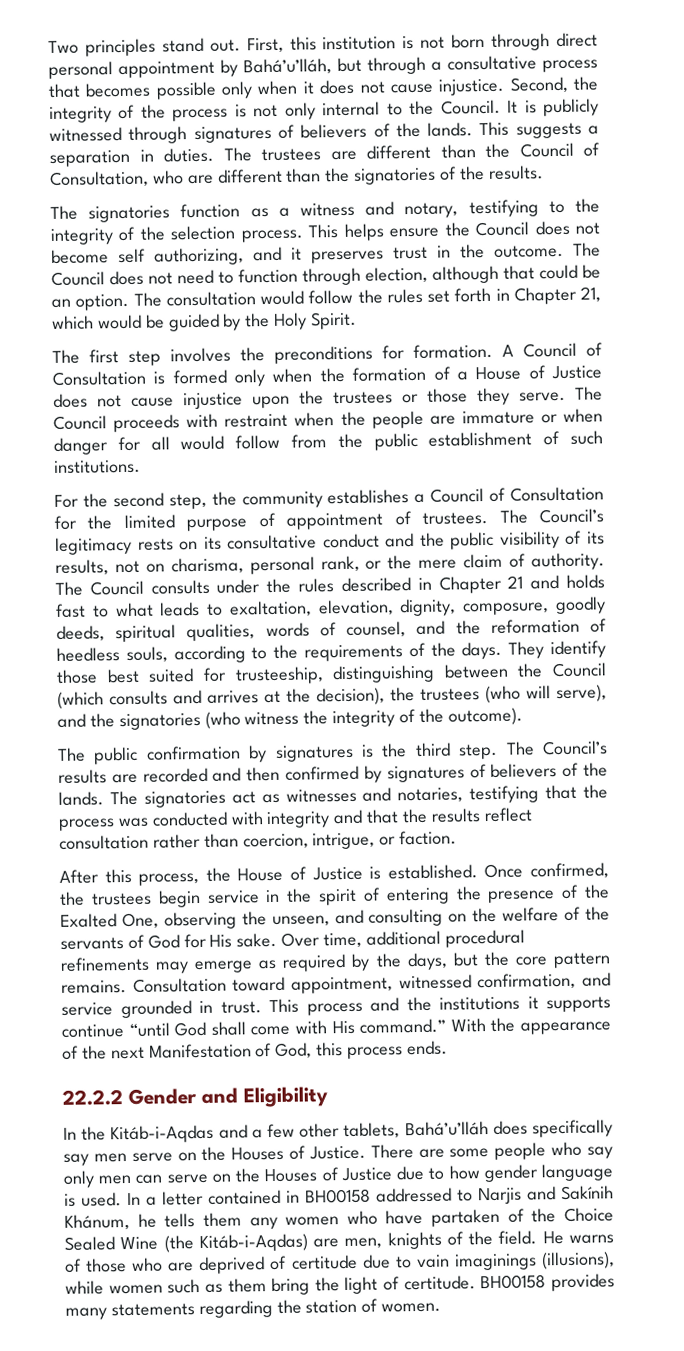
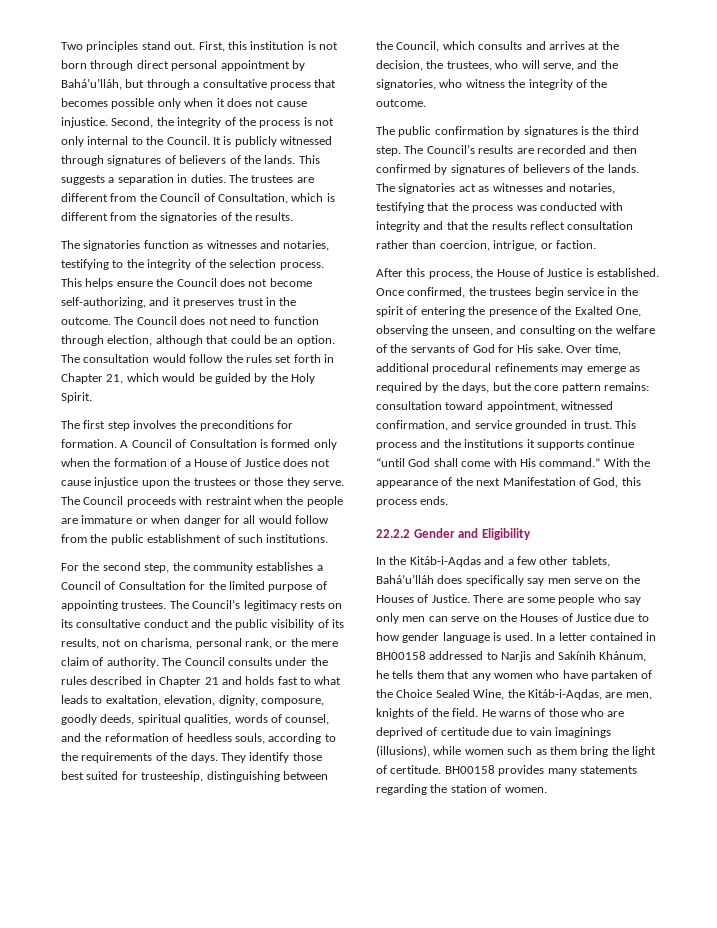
[440,144,476,159] than -> [110,193,137,202] from
[152,168,322,185] who are different than -> [291,193,335,202] [61,212,137,221] which is different from
[278,201,459,219] a witness and notary, -> [206,240,330,251] witnesses and notaries,
[118,247,244,266] self authorizing, -> [61,297,146,308] self-authorizing,
[286,511,412,530] appointment of -> [61,600,118,611] appointing
[552,662,607,678] [57,691,104,709] Council (which -> [396,41,475,52] Council, which
[316,684,607,706] [57,711,241,731] decision), the trustees (who will serve), and the signatories (who -> [376,60,618,71] [376,79,463,90] decision, the trustees, who will serve, and the signatories, who
[447,707,523,726] outcome). -> [376,99,426,107] outcome.
[61,977,227,994] remains. Consultation -> [604,382,649,391] [376,401,442,410] remains: consultation
(242, 1219) none -> [447,670,470,679] that
[120,1233,308,1253] Wine (the Kitáb-i-Aqdas) -> [473,689,602,700] Wine, the Kitáb-i-Aqdas,

